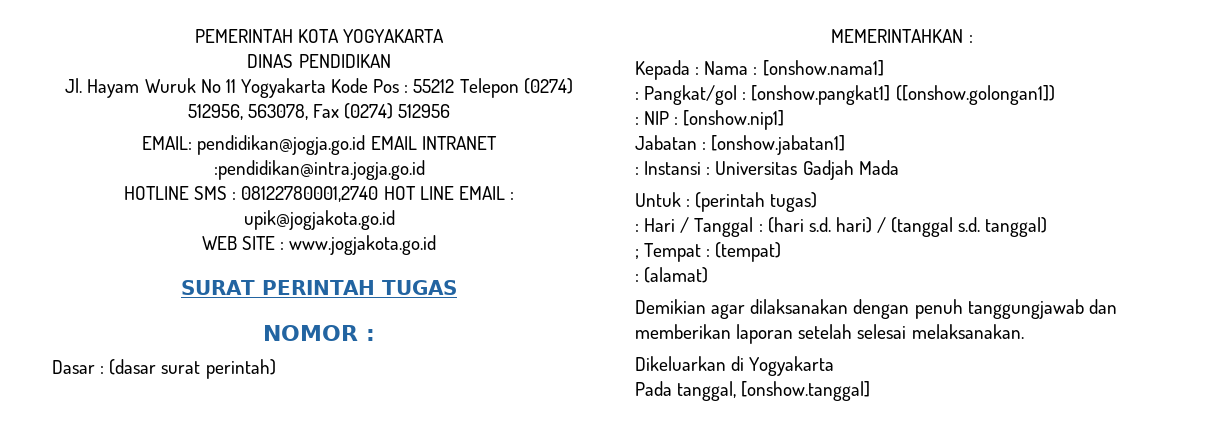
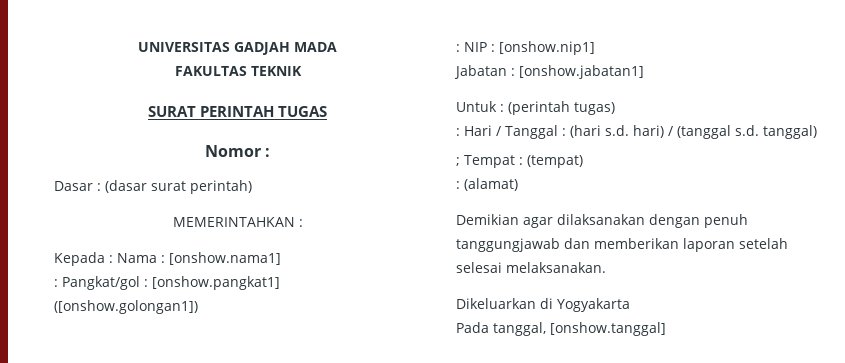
[194,29,445,43] [247,54,391,68] [65,78,573,98] [187,103,451,120] [142,135,497,155] [213,160,425,180] [124,186,514,202] [243,210,395,230] [201,235,437,255] PEMERINTAH KOTA YOGYAKARTA // DINAS PENDIDIKAN // Jl. Hayam Wuruk No 11 Yogyakarta Kode Pos : 55212 Telepon (0274) 512956, 563078, Fax (0274) 512956 // EMAIL: pendidikan@jogja.go.id EMAIL INTRANET :pendidikan@intra.jogja.go.id // HOTLINE SMS : 08122780001,2740 HOT LINE EMAIL : upik@jogjakota.go.id // WEB SITE : www.jogjakota.go.id -> [138,42,337,55] [174,66,302,76] UNIVERSITAS GADJAH MADA // FAKULTAS TEKNIK
[263,325,358,341] NOMOR -> [204,145,261,157] Nomor
[635,160,899,180] // : Instansi : Universitas Gadjah Mada -> (644, 72) none

